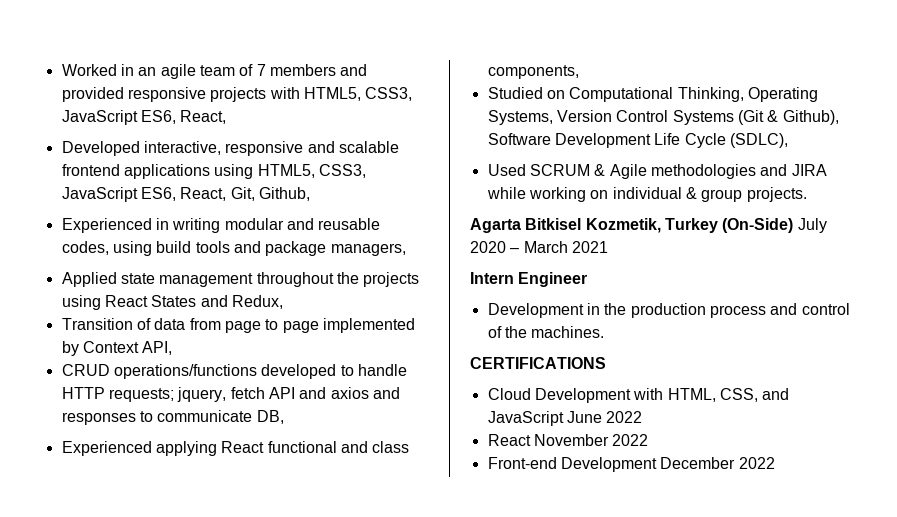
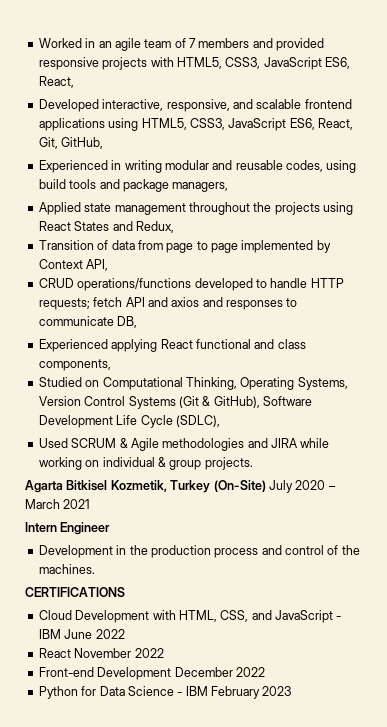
[225,141,304,156] responsive -> [166,99,230,112] responsive,
[258,187,310,201] Github, -> [61,137,104,149] GitHub,
[177,387,227,402] jquery, -> (90, 304) none
[782,110,839,125] Github), -> [213,396,260,408] GitHub),
[722,218,794,233] (On-Side) -> [213,480,266,492] (On-Site)
(564, 418) none -> [336,616,342,620] [38,629,61,639] - IBM
(775, 463) none -> [38,686,292,699] // Python for Data Science - IBM February 2023

